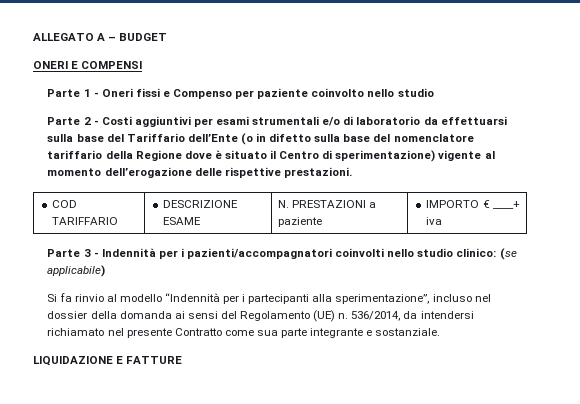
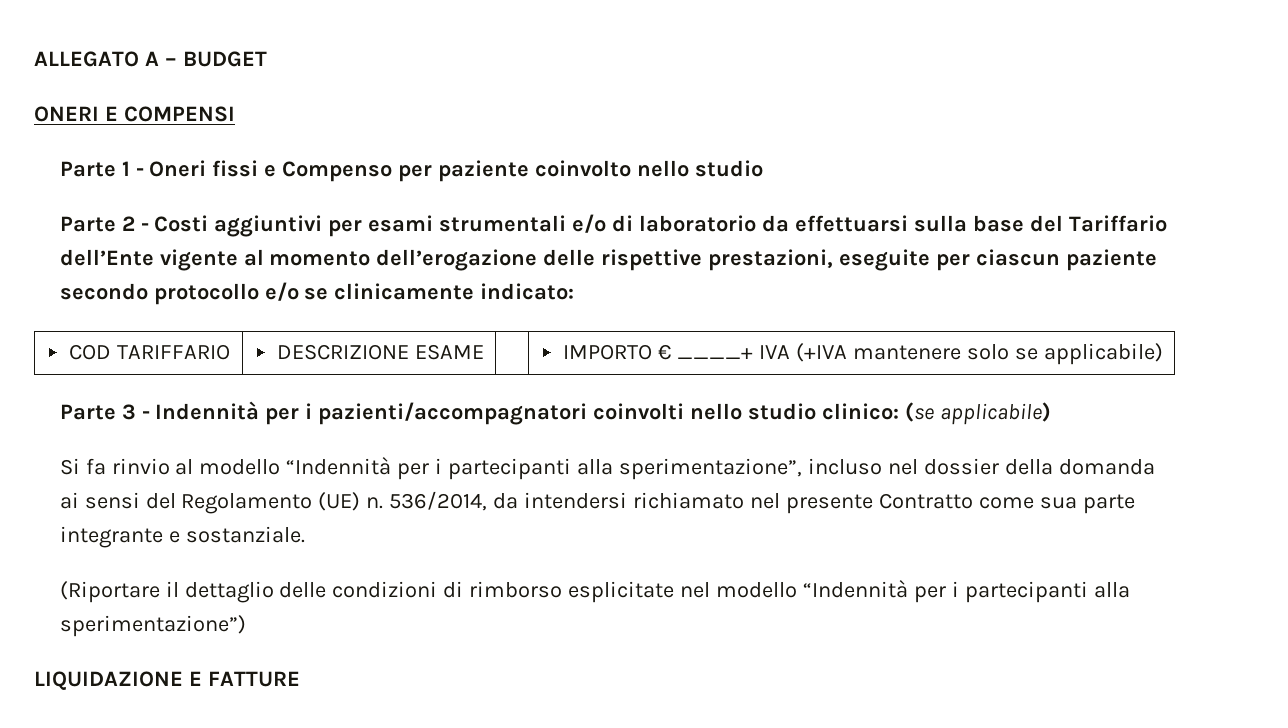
[240,133,474,145] [47,150,436,162] (o in difetto sulla base del nomenclatore tariffario della Regione dove è situato il Centro di sperimentazione) -> (154, 257) none
[283,167,352,178] prestazioni. -> [708,249,1157,271] [59,282,575,305] prestazioni, eseguite per ciascun paziente secondo protocollo e/o se clinicamente indicato:
[277,200,376,208] [277,217,322,227] N. PRESTAZIONI a paziente -> (484, 352) none
[426,217,443,225] iva -> [758,343,1163,365] IVA (+IVA mantenere solo se applicabile)
(441, 332) none -> [59,580,1130,603] [59,615,246,637] // (Riportare il dettaglio delle condizioni di rimborso esplicitate nel modello “Indennità per i partecipanti alla sperimentazione”)

